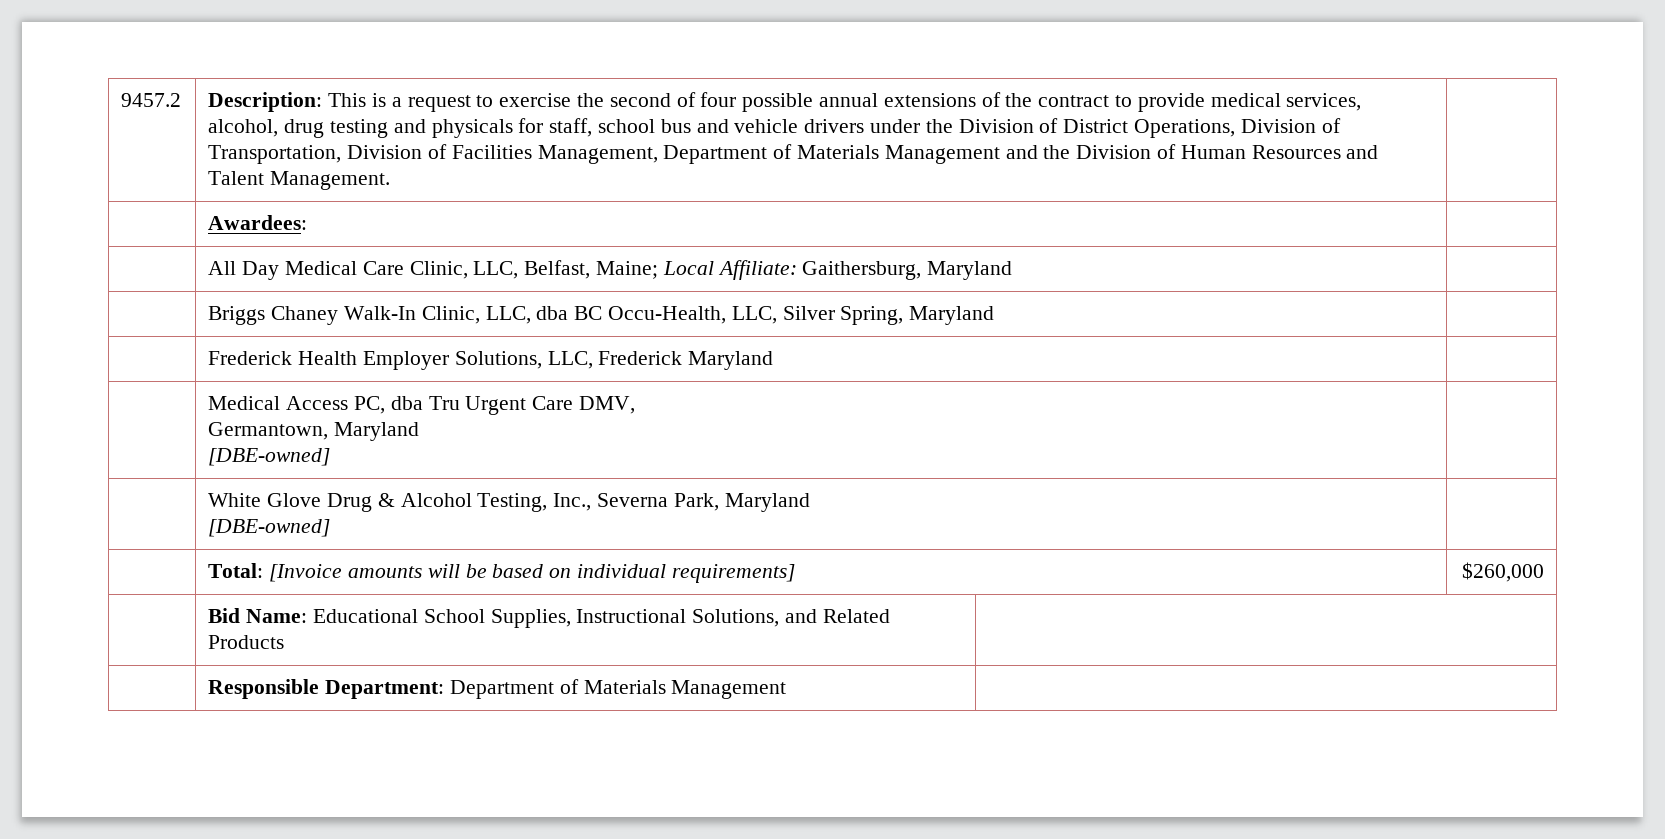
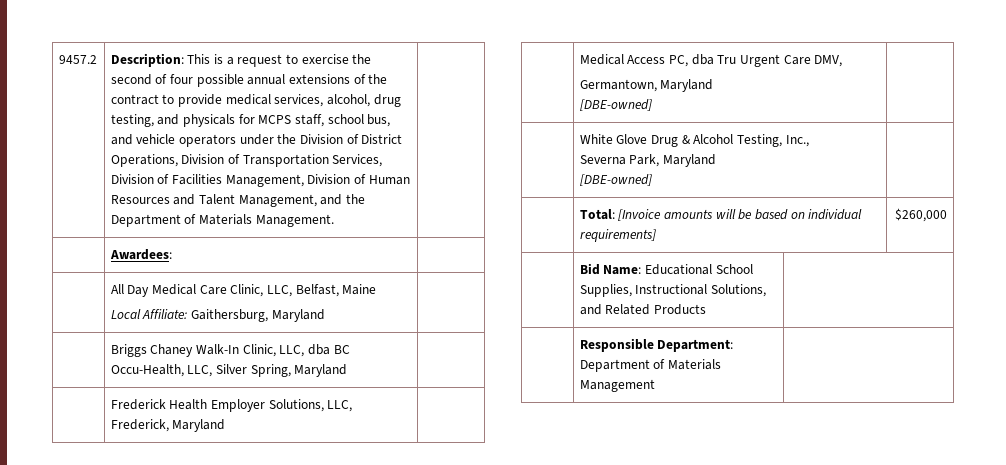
[329,119,388,138] testing -> [110,114,154,127] testing,
(544, 125) none -> [258,115,292,124] MCPS
[660,119,691,133] bus -> [367,114,391,127] bus,
[804,119,865,133] drivers -> [178,134,236,147] operators
[208,145,342,164] Transportation, -> [242,154,383,167] Transportation Services,
[663,144,1071,164] Department of Materials Management and the -> (304, 180) none
(265, 178) none -> [238,194,365,207] [110,214,252,227] Management, and the Department of Materials
[595,261,658,279] Maine; -> [342,284,377,295] Maine //
[598,351,683,365] Frederick -> [110,419,169,432] Frederick,
(592, 502) none -> (809, 141) //

